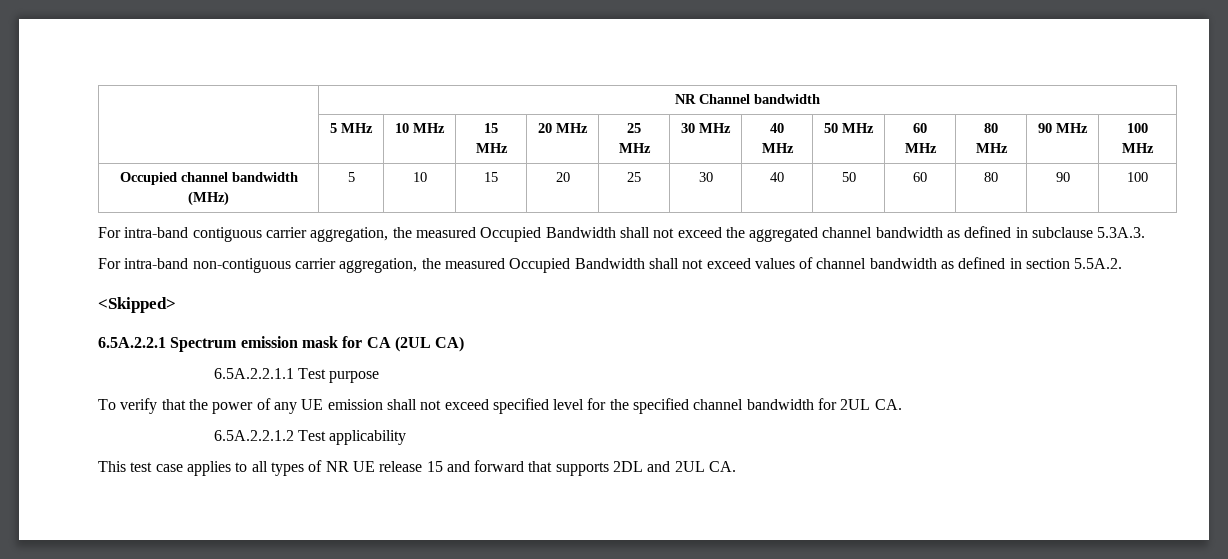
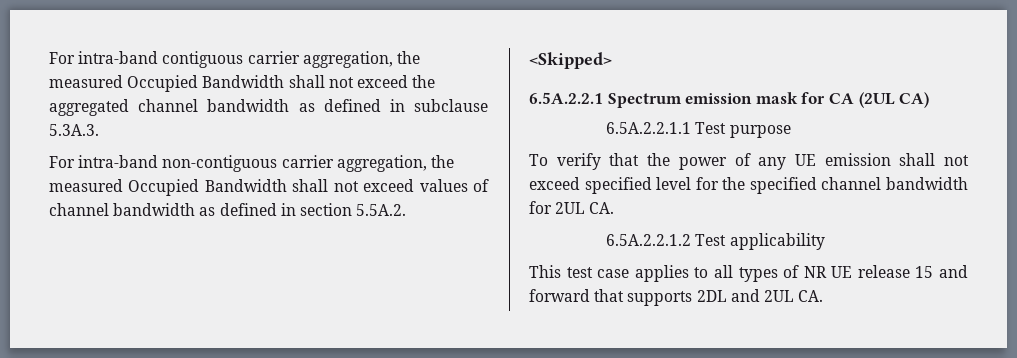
[675,94,820,104] [330,123,373,133] [394,123,445,133] [483,123,498,133] [475,143,508,153] [538,123,588,133] [627,123,641,133] [618,143,651,153] [681,123,731,133] [770,123,784,133] [761,143,794,153] [824,123,874,133] [913,123,927,133] [904,143,937,153] [984,123,998,133] [975,143,1008,153] [1038,123,1088,133] [1127,123,1148,133] [1122,143,1154,153] [119,172,298,185] [188,191,229,206] [347,172,355,182] [412,172,427,182] [483,172,498,182] [555,172,570,182] [627,172,641,182] [698,172,713,182] [770,172,784,182] [841,172,856,182] [913,172,927,182] [984,172,998,182] [1055,172,1070,182] [1127,172,1148,182] | NR Channel bandwidth // | 5 MHz | 10 MHz | 15 MHz | 20 MHz | 25 MHz | 30 MHz | 40 MHz | 50 MHz | 60 MHz | 80 MHz | 90 MHz | 100 MHz // Occupied channel bandwidth (MHz) | 5 | 10 | 15 | 20 | 25 | 30 | 40 | 50 | 60 | 80 | 90 | 100 // -> (49, 58) none

